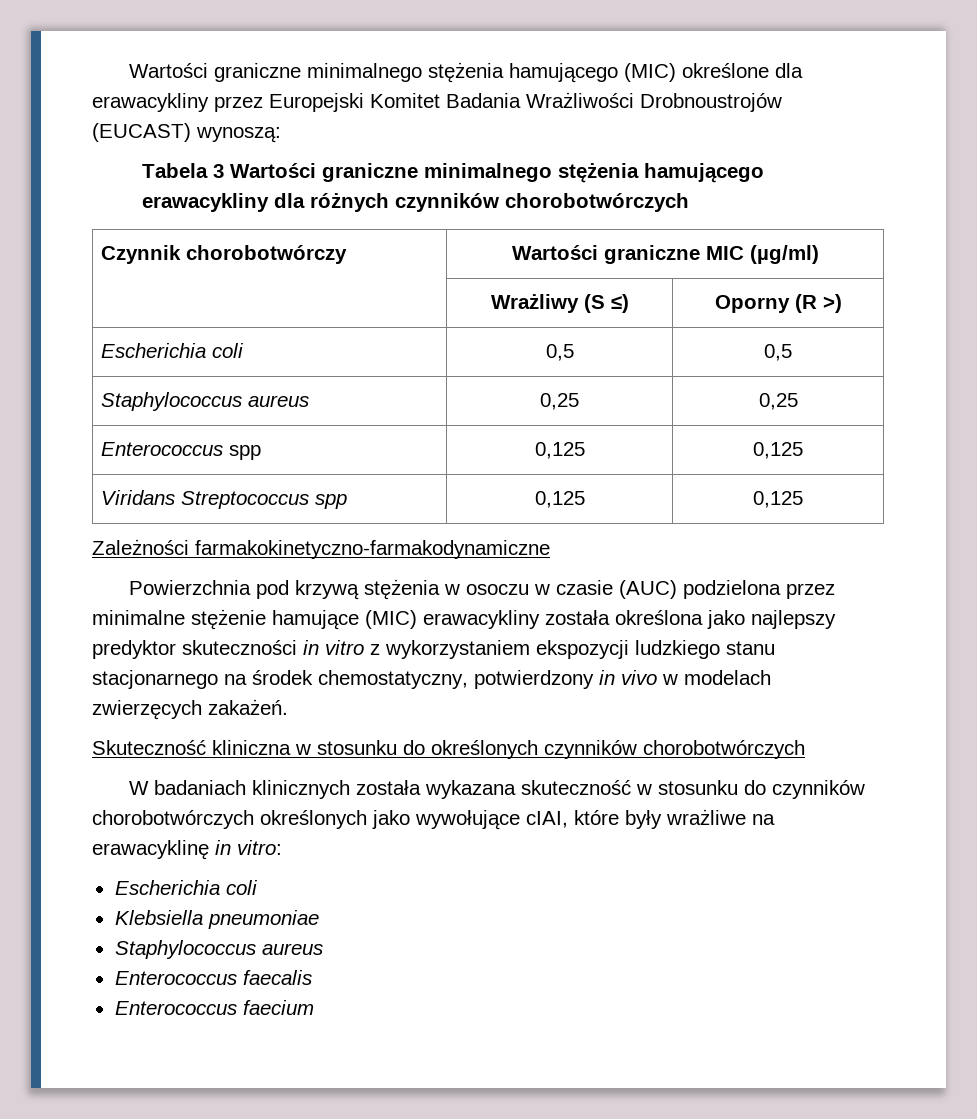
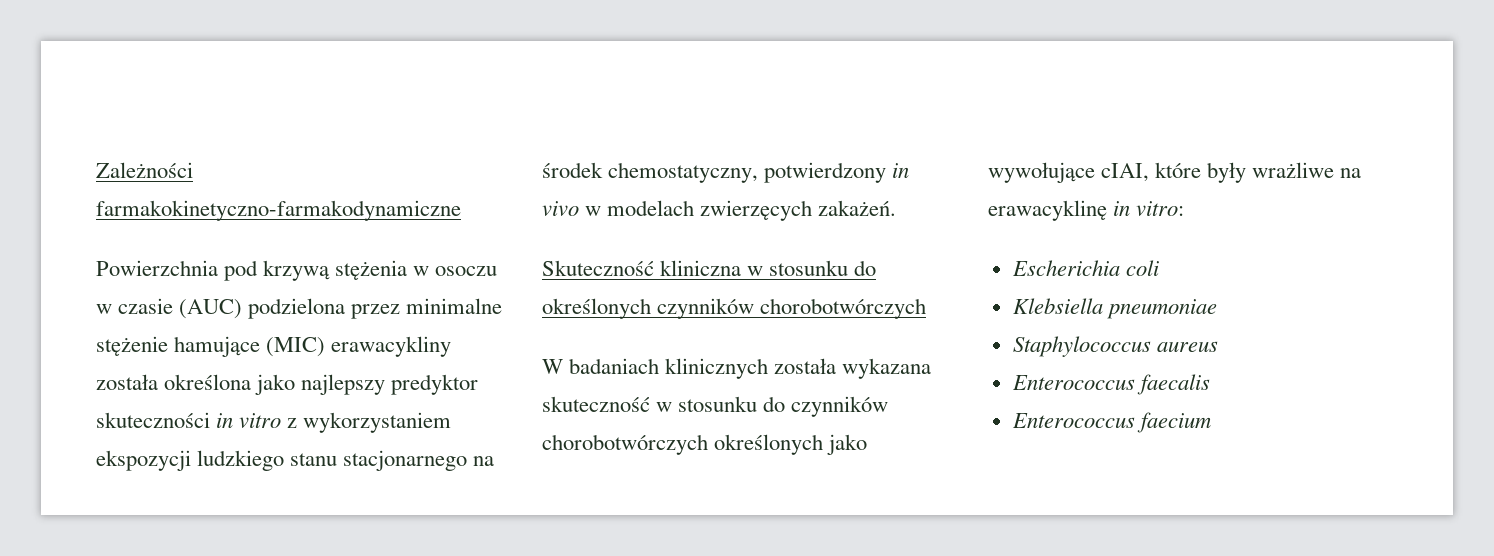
[128,62,803,83] [92,92,782,112] [92,123,281,143] [141,163,764,183] [141,193,689,212] [101,245,348,264] [511,245,819,264] [490,294,629,313] [714,294,842,313] [101,343,245,358] [545,344,574,361] [764,344,792,361] [101,392,310,411] [540,393,579,410] [758,393,798,410] [101,442,262,460] [534,442,585,459] [753,442,803,459] [101,490,348,509] [534,491,585,508] [753,491,803,508] Wartości graniczne minimalnego stężenia hamującego (MIC) określone dla erawacykliny przez Europejski Komitet Badania Wrażliwości Drobnoustrojów (EUCAST) wynoszą: // Tabela 3 Wartości graniczne minimalnego stężenia hamującego erawacykliny dla różnych czynników chorobotwórczych // Czynnik chorobotwórczy | Wartości graniczne MIC (µg/ml) // | Wrażliwy (S ≤) | Oporny (R >) // Escherichia coli | 0,5 | 0,5 // Staphylococcus aureus | 0,25 | 0,25 // Enterococcus spp | 0,125 | 0,125 // Viridans Streptococcus spp | 0,125 | 0,125 // -> (96, 170) none

